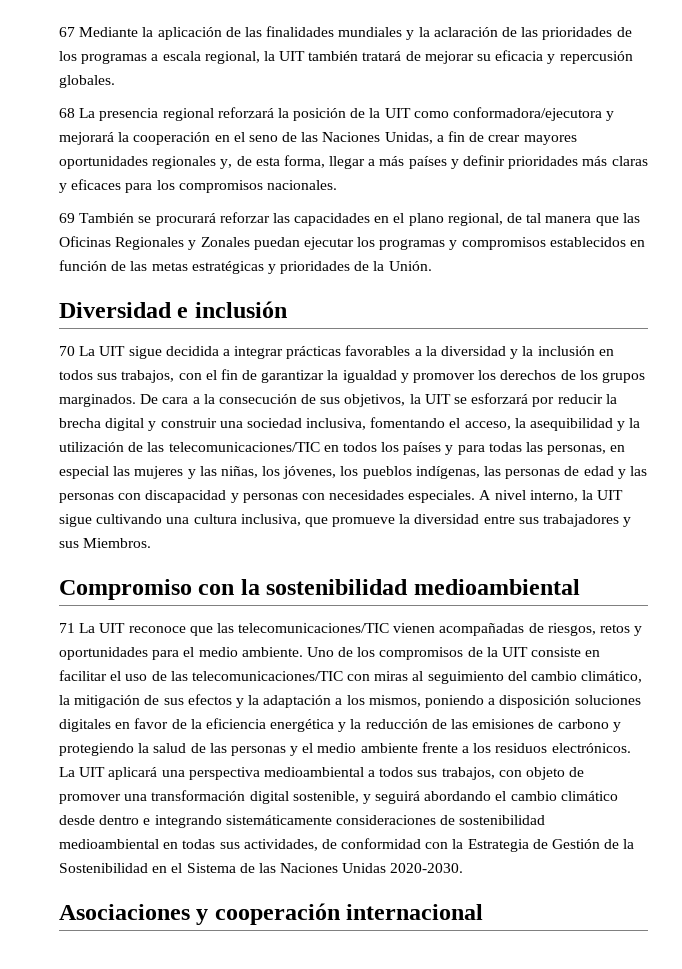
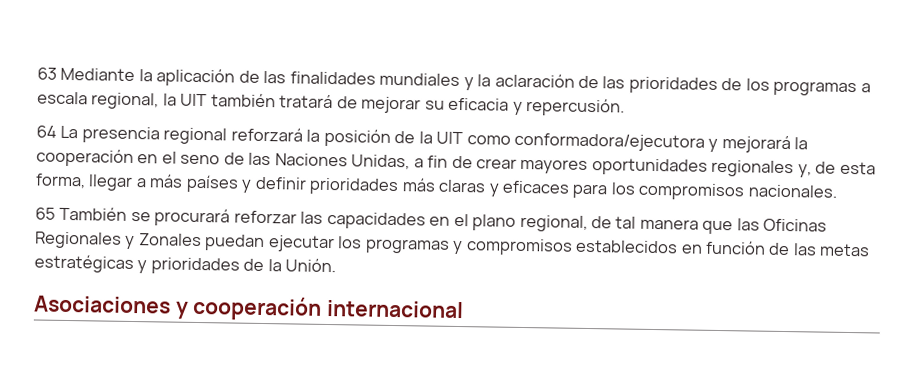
[59,27,75,37] 67 -> [37,67,57,80] 63
[559,51,633,64] [59,75,115,88] [59,108,75,118] repercusión globales. // 68 -> [526,98,626,117] [36,125,57,138] repercusión. // 64
[59,213,75,223] 69 -> [35,207,56,220] 65
[59,301,287,318] [59,345,614,359] [59,369,645,383] [59,393,617,407] [59,417,641,431] [59,442,626,455] [59,466,647,479] [59,490,624,503] [59,514,632,527] [59,538,152,548] [59,579,580,600] [59,623,643,636] [59,647,601,660] [59,670,643,684] [59,694,641,708] [59,718,621,732] [59,742,631,756] [59,767,585,780] [59,790,618,804] [59,815,546,828] [59,838,635,852] [59,863,464,873] // Diversidad e inclusión // 70 La UIT sigue decidida a integrar prácticas favorables a la diversidad y la inclusión en todos sus trabajos, con el fin de garantizar la igualdad y promover los derechos de los grupos marginados. De cara a la consecución de sus objetivos, la UIT se esforzará por reducir la brecha digital y construir una sociedad inclusiva, fomentando el acceso, la asequibilidad y la utilización de las telecomunicaciones/TIC en todos los países y para todas las personas, en especial las mujeres y las niñas, los jóvenes, los pueblos indígenas, las personas de edad y las personas con discapacidad y personas con necesidades especiales. A nivel interno, la UIT sigue cultivando una cultura inclusiva, que promueve la diversidad entre sus trabajadores y sus Miembros. // Compromiso con la sostenibilidad medioambiental // 71 La UIT reconoce que las telecomunicaciones/TIC vienen acompañadas de riesgos, retos y oportunidades para el medio ambiente. Uno de los compromisos de la UIT consiste en facilitar el uso de las telecomunicaciones/TIC con miras al seguimiento del cambio climático, la mitigación de sus efectos y la adaptación a los mismos, poniendo a disposición soluciones digitales en favor de la eficiencia energética y la reducción de las emisiones de carbono y protegiendo la salud de las personas y el medio ambiente frente a los residuos electrónicos. La UIT aplicará una perspectiva medioambiental a todos sus trabajos, con objeto de promover una transformación digital sostenible, y seguirá abordando el cambio climático desde dentro e integrando sistemáticamente consideraciones de sostenibilidad medioambiental en todas sus actividades, de conformidad con la Estrategia de Gestión de la Sostenibilidad en el Sistema de las Naciones Unidas 2020-2030. -> (337, 265) none

